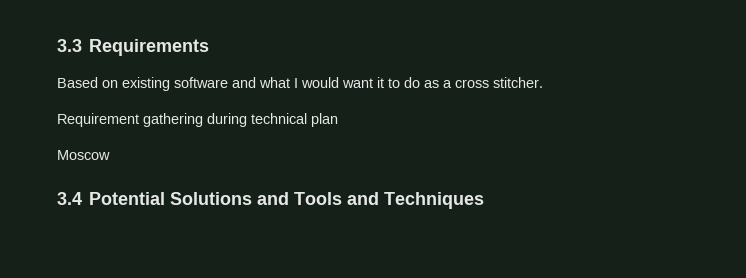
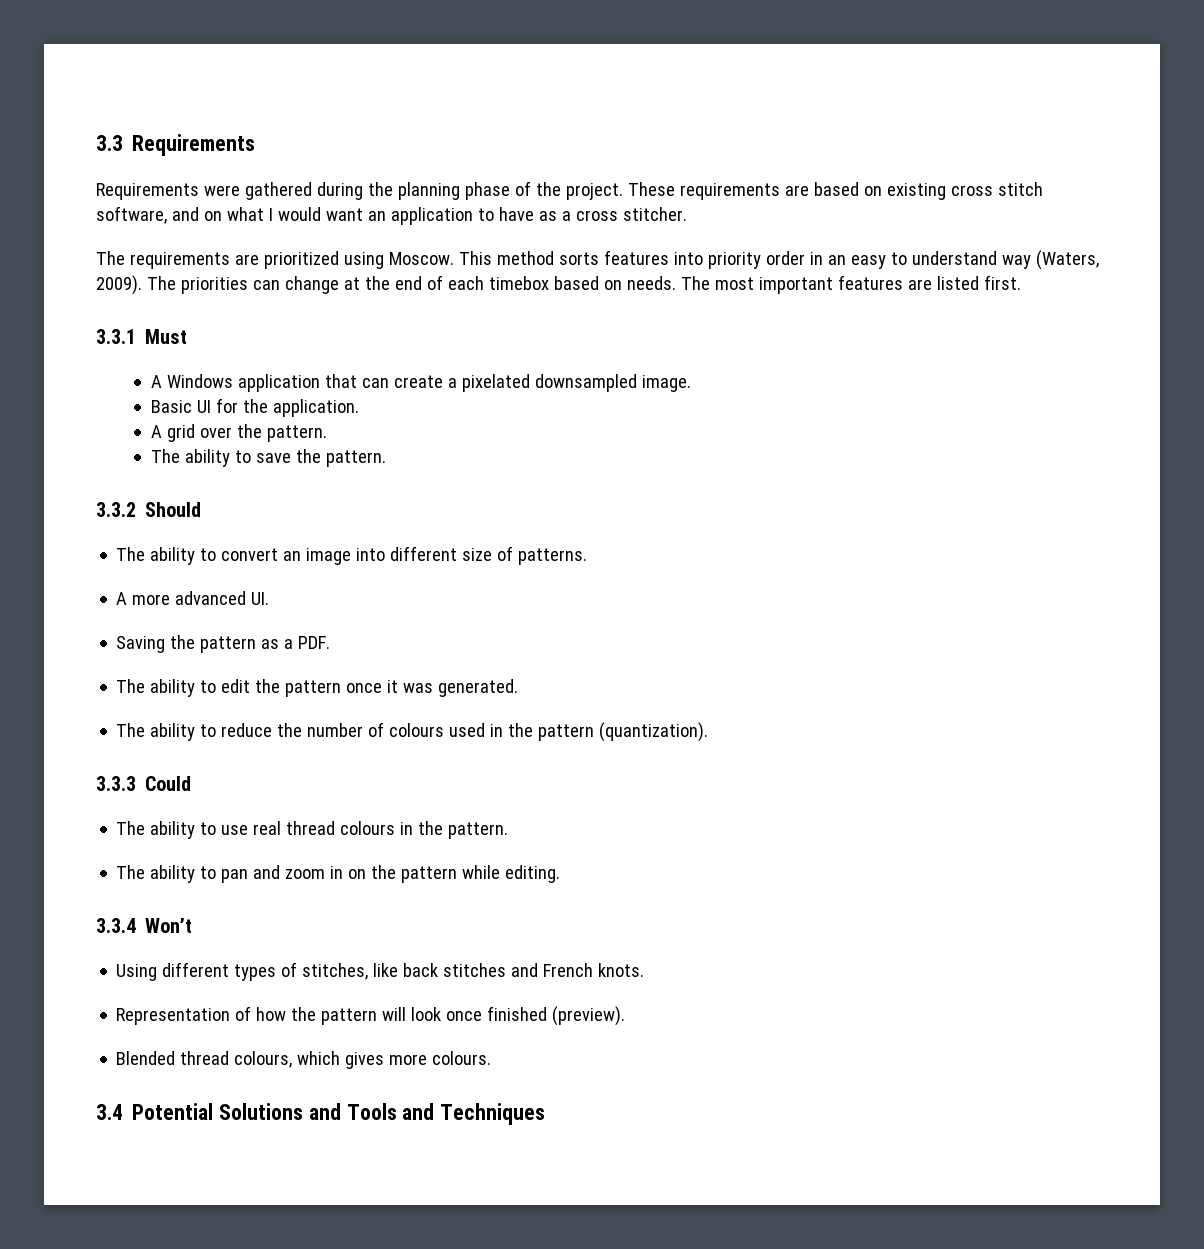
[57,77,543,91] [57,113,338,127] [57,150,110,160] Based on existing software and what I would want it to do as a cross stitcher. // Requirement gathering during technical plan // Moscow -> [96,181,1043,200] [96,206,687,225] [96,250,1099,270] [96,275,1021,295] [96,329,188,344] [151,374,692,392] [151,398,360,417] [151,424,328,442] [151,449,387,467] [96,502,202,517] [116,546,588,565] [116,591,270,605] [116,635,331,653] [116,679,519,697] [116,722,709,742] [96,776,192,791] [116,821,509,839] [116,865,561,883] [96,918,193,933] [116,962,645,981] [116,1006,626,1026] [116,1051,492,1069] Requirements were gathered during the planning phase of the project. These requirements are based on existing cross stitch software, and on what I would want an application to have as a cross stitcher. // The requirements are prioritized using Moscow. This method sorts features into priority order in an easy to understand way (Waters, 2009). The priorities can change at the end of each timebox based on needs. The most important features are listed first. // 3.3.1 Must // A Windows application that can create a pixelated downsampled image. // Basic UI for the application. // A grid over the pattern. // The ability to save the pattern. // 3.3.2 Should // The ability to convert an image into different size of patterns. // A more advanced UI. // Saving the pattern as a PDF. // The ability to edit the pattern once it was generated. // The ability to reduce the number of colours used in the pattern (quantization). // 3.3.3 Could // The ability to use real thread colours in the pattern. // The ability to pan and zoom in on the pattern while editing. // 3.3.4 Won’t // Using different types of stitches, like back stitches and French knots. // Representation of how the pattern will look once finished (preview). // Blended thread colours, which gives more colours.

